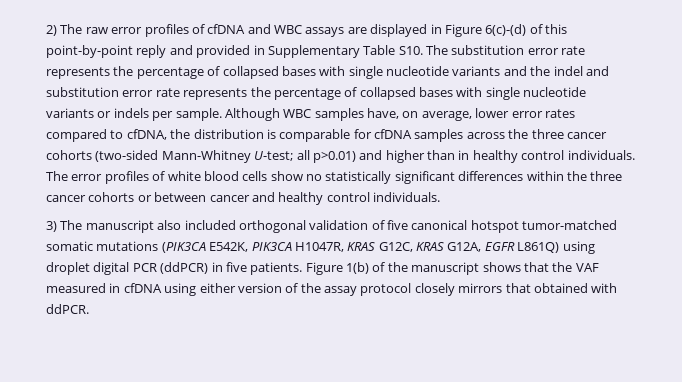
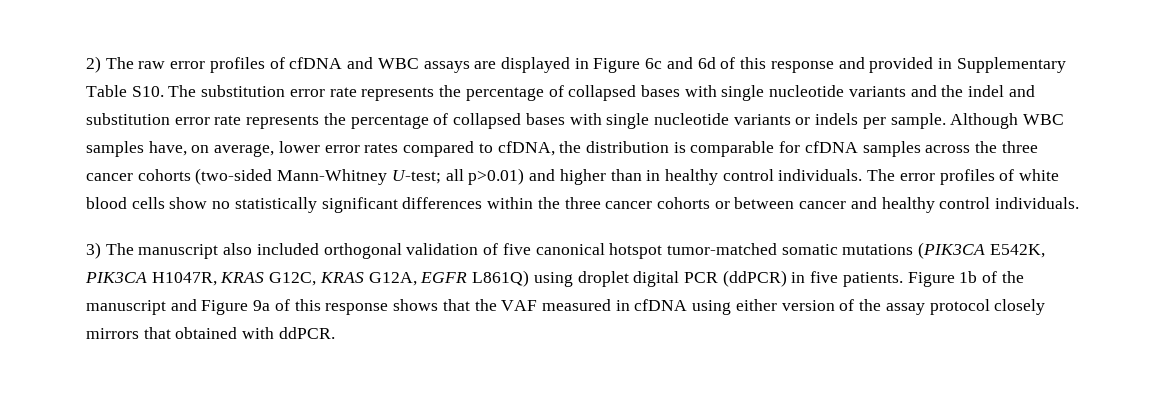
[485,24,567,36] [46,45,167,58] 6(c)-(d) of this point-by-point reply -> [645,57,834,73] 6c and 6d of this response
[346,262,369,274] 1(b) -> [959,271,978,283] 1b
(480, 268) none -> [170,299,389,315] and Figure 9a of this response

